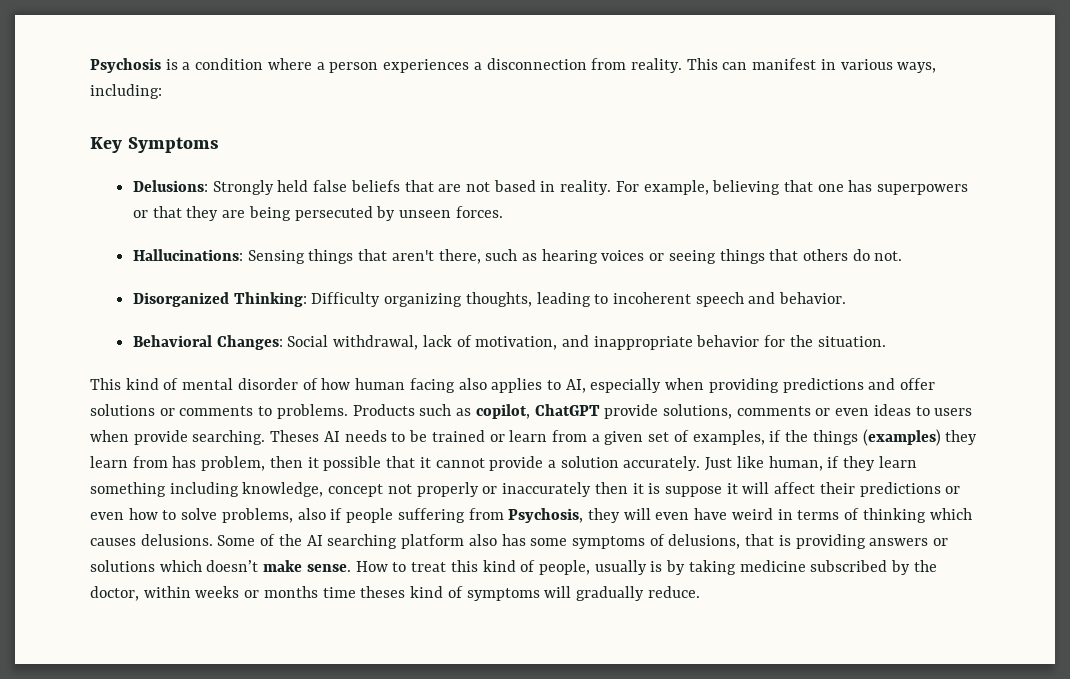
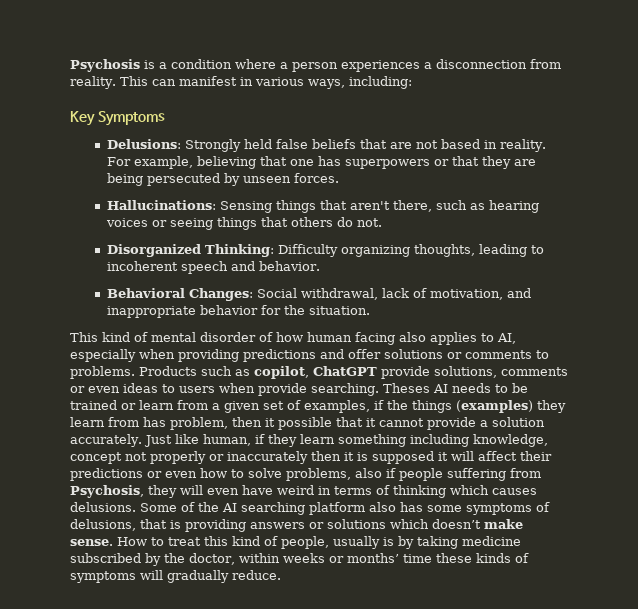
[664,486,722,497] suppose -> [372,451,434,464] supposed
[263,586,444,598] months time theses kind -> [346,553,511,563] months’ time these kinds

